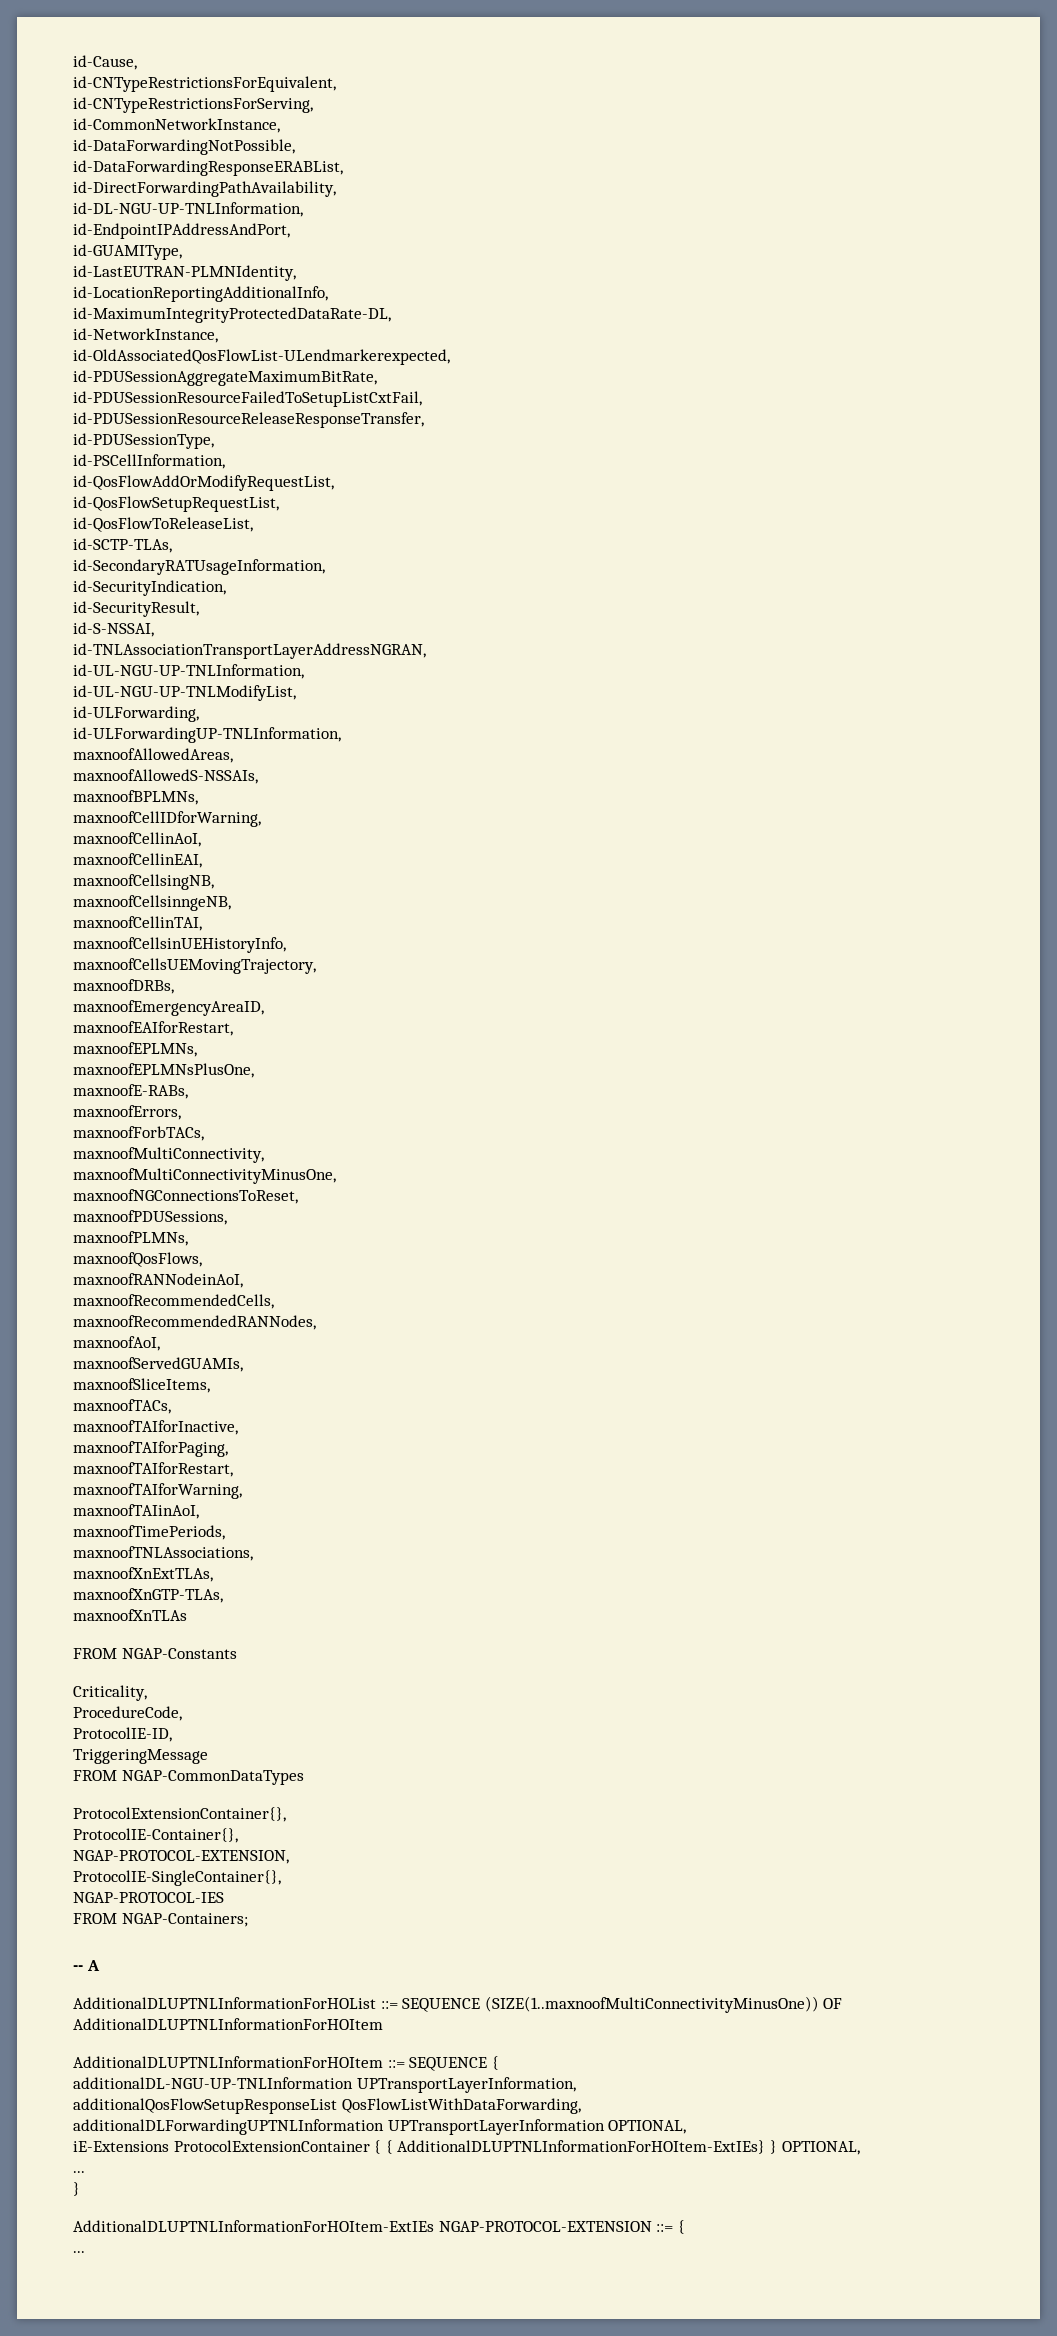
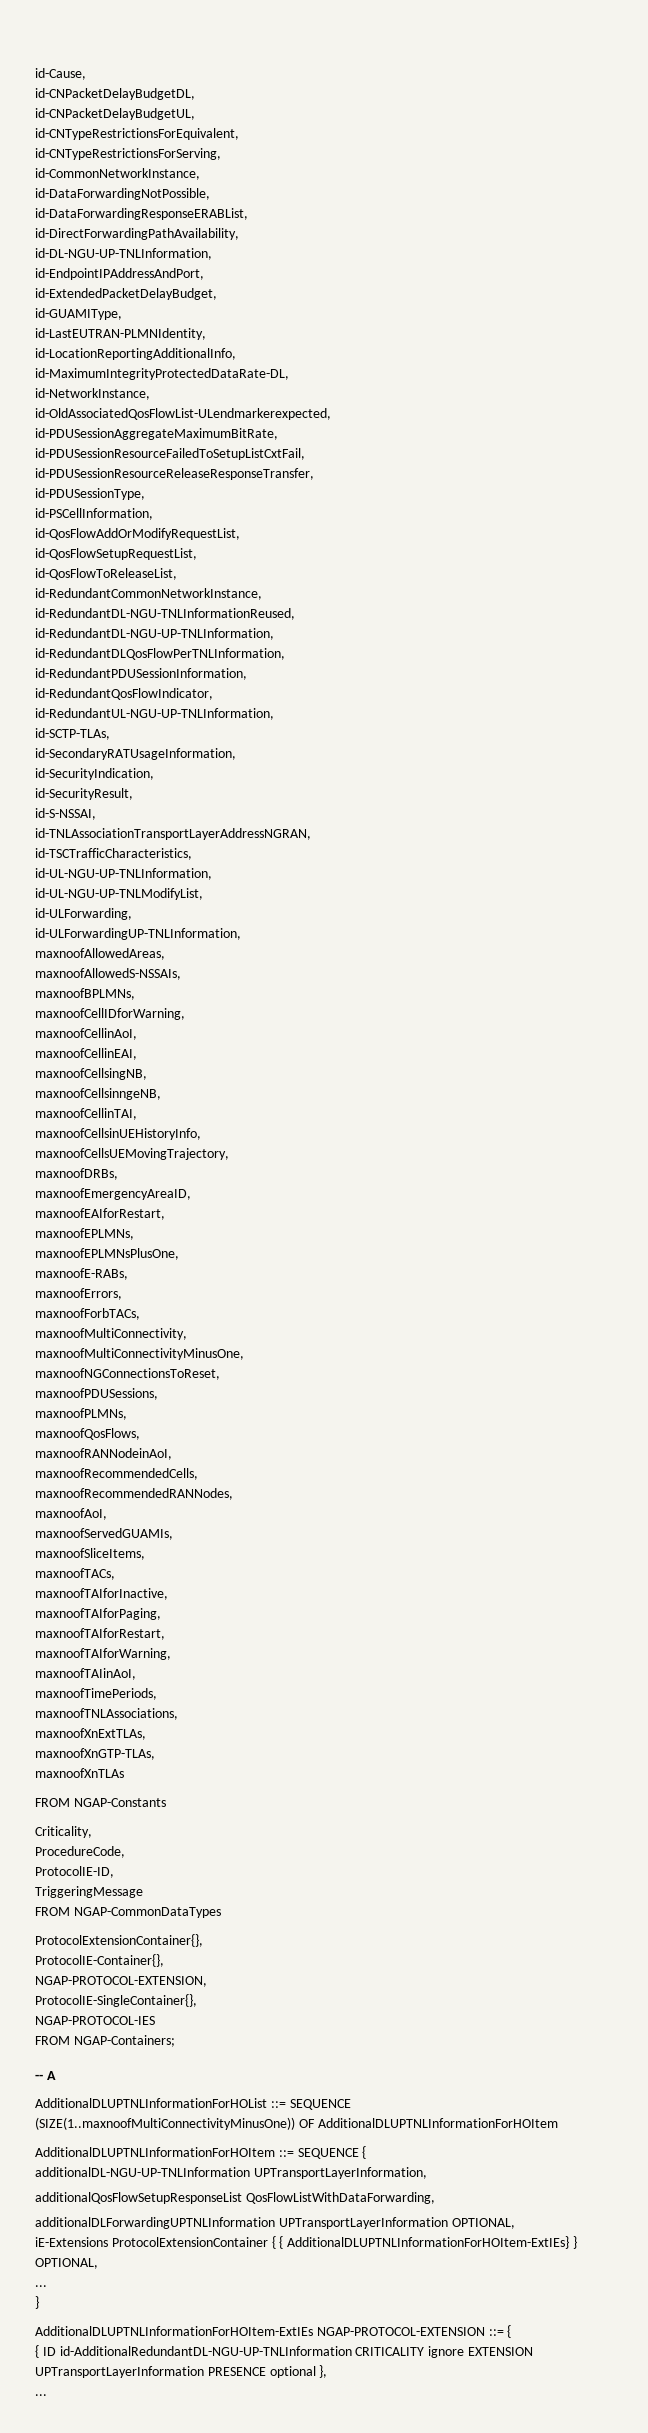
(137, 62) none -> [35,88,195,100] [35,108,195,120] // id-CNPacketDelayBudgetDL, // id-CNPacketDelayBudgetUL,
(290, 231) none -> [35,288,217,300] // id-ExtendedPacketDelayBudget,
(253, 524) none -> [35,588,262,600] [35,608,295,620] [35,628,274,640] [35,648,285,660] [35,668,247,680] [35,688,213,700] [35,708,274,720] // id-RedundantCommonNetworkInstance, // id-RedundantDL-NGU-TNLInformationReused, // id-RedundantDL-NGU-UP-TNLInformation, // id-RedundantDLQosFlowPerTNLInformation, // id-RedundantPDUSessionInformation, // id-RedundantQosFlowIndicator, // id-RedundantUL-NGU-UP-TNLInformation,
(426, 651) none -> [35,848,192,860] // id-TSCTrafficCharacteristics,
(685, 2227) none -> [35,2345,533,2358] [35,2365,328,2378] // { ID id-AdditionalRedundantDL-NGU-UP-TNLInformation CRITICALITY ignore EXTENSION UPTransportLayerInformation PRESENCE optional },

